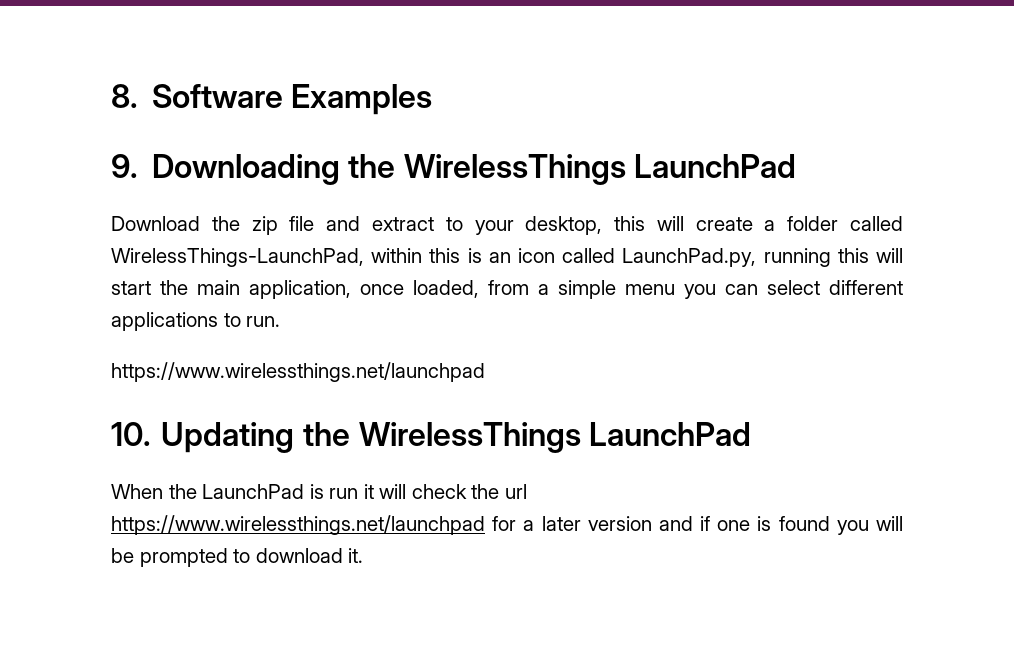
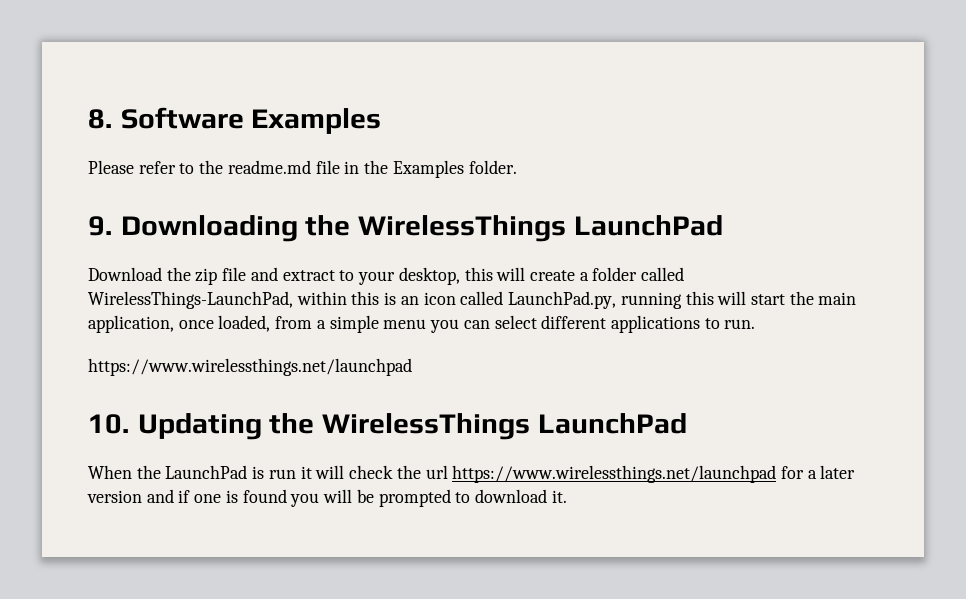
(433, 99) none -> [88,160,517,178] // Please refer to the readme.md file in the Examples folder.

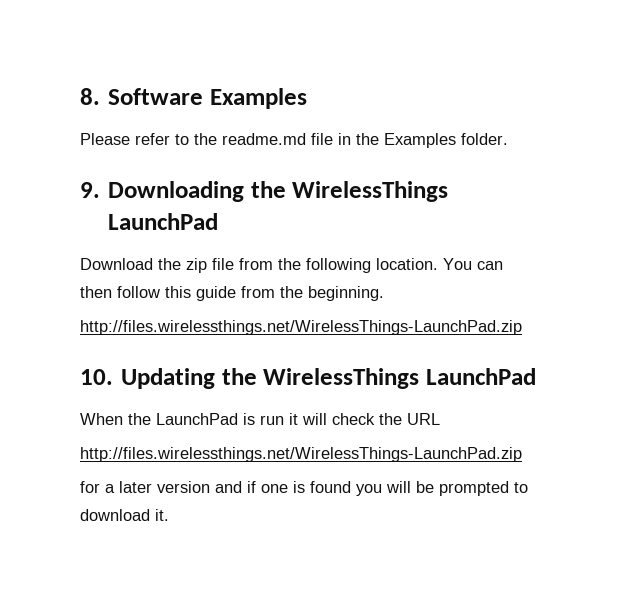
[250,267,685,285] [88,291,857,309] [88,315,756,333] [88,358,412,376] and extract to your desktop, this will create a folder called WirelessThings-LaunchPad, within this is an icon called LaunchPad.py, running this will start the main application, once loaded, from a simple menu you can select different applications to run. // https://www.wirelessthings.net/launchpad -> [239,258,503,273] [80,286,384,301] [80,320,522,335] from the following location. You can then follow this guide from the beginning. // http://files.wirelessthings.net/WirelessThings-LaunchPad.zip
[425,465,777,483] url https://www.wirelessthings.net/launchpad -> [407,413,440,425] [80,447,522,462] URL // http://files.wirelessthings.net/WirelessThings-LaunchPad.zip //

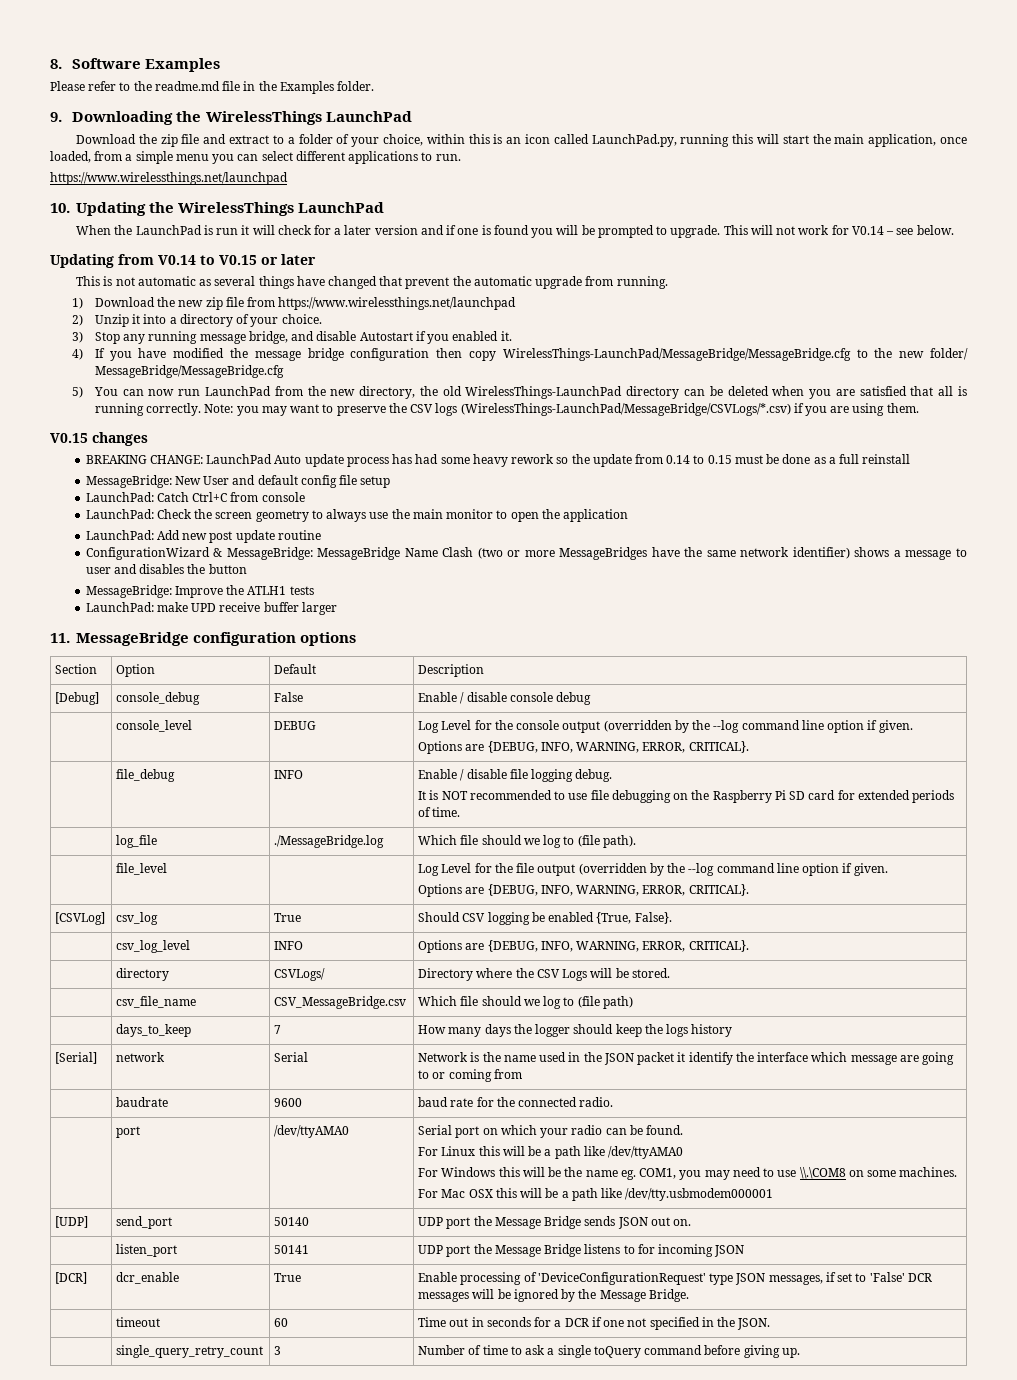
[239,258,503,273] [80,286,384,301] [80,320,522,335] from the following location. You can then follow this guide from the beginning. // http://files.wirelessthings.net/WirelessThings-LaunchPad.zip -> [203,134,967,147] [50,151,461,164] [50,172,288,185] and extract to a folder of your choice, within this is an icon called LaunchPad.py, running this will start the main application, once loaded, from a simple menu you can select different applications to run. // https://www.wirelessthings.net/launchpad
[379,413,440,425] [80,447,522,462] the URL // http://files.wirelessthings.net/WirelessThings-LaunchPad.zip // -> (312, 230) none
[80,509,169,521] download it. -> [670,225,954,238] [50,254,316,268] [76,276,668,289] [72,297,517,310] [72,314,322,327] [72,331,512,344] [72,348,968,361] [94,365,284,378] [72,386,967,399] [94,403,919,416] [50,432,148,446] [85,454,911,467] [85,475,391,488] [85,492,305,502] [85,509,628,522] [85,530,321,543] [85,547,968,560] [85,564,247,574] [85,585,314,598] [85,602,337,615] [50,632,357,646] [55,664,98,674] [116,664,156,677] [274,664,317,674] [418,664,485,677] [55,692,100,705] [116,692,201,705] [274,692,304,702] [418,692,592,705] [116,720,193,732] [274,721,317,730] [418,720,913,733] [418,741,749,754] [116,769,176,782] [274,770,304,779] [418,769,613,782] [418,790,955,803] [418,807,461,817] [116,835,158,848] [274,835,385,848] [418,835,636,848] [116,863,168,875] [418,863,888,876] [418,884,749,897] [55,912,106,925] [116,912,159,925] [274,913,302,922] [418,912,672,925] [116,940,191,953] [274,941,304,950] [418,940,749,953] [116,968,170,981] [274,968,326,981] [418,968,670,981] [116,996,197,1008] [274,996,407,1009] [418,996,633,1009] [116,1024,192,1037] [274,1025,282,1034] [418,1024,733,1037] [55,1052,98,1064] [116,1052,166,1062] [274,1052,309,1062] [418,1052,955,1065] [418,1069,522,1082] [116,1097,169,1107] [274,1098,303,1107] [418,1097,614,1107] [116,1126,141,1138] [274,1125,350,1138] [418,1125,684,1138] [418,1146,684,1159] [418,1167,958,1180] [418,1188,774,1201] [55,1216,89,1228] [116,1216,173,1229] [274,1217,310,1226] [418,1216,692,1229] [116,1244,178,1257] [274,1245,310,1254] [418,1244,745,1257] [55,1272,88,1284] [116,1272,180,1284] [274,1273,302,1282] [418,1272,932,1285] [418,1289,689,1302] [116,1317,161,1327] [274,1318,289,1327] [418,1317,771,1330] [116,1345,264,1358] [274,1346,282,1355] [418,1345,800,1358] upgrade. This will not work for V0.14 – see below. // Updating from V0.14 to V0.15 or later // This is not automatic as several things have changed that prevent the automatic upgrade from running. // 1) Download the new zip file from https://www.wirelessthings.net/launchpad // 2) Unzip it into a directory of your choice. // 3) Stop any running message bridge, and disable Autostart if you enabled it. // 4) If you have modified the message bridge configuration then copy WirelessThings-LaunchPad/MessageBridge/MessageBridge.cfg to the new folder/ MessageBridge/MessageBridge.cfg // 5) You can now run LaunchPad from the new directory, the old WirelessThings-LaunchPad directory can be deleted when you are satisfied that all is running correctly. Note: you may want to preserve the CSV logs (WirelessThings-LaunchPad/MessageBridge/CSVLogs/*.csv) if you are using them. // V0.15 changes // BREAKING CHANGE: LaunchPad Auto update process has had some heavy rework so the update from 0.14 to 0.15 must be done as a full reinstall // MessageBridge: New User and default config file setup // LaunchPad: Catch Ctrl+C from console // LaunchPad: Check the screen geometry to always use the main monitor to open the application // LaunchPad: Add new post update routine // ConfigurationWizard & MessageBridge: MessageBridge Name Clash (two or more MessageBridges have the same network identifier) shows a message to user and disables the button // MessageBridge: Improve the ATLH1 tests // LaunchPad: make UPD receive buffer larger // 11. MessageBridge configuration options // Section | Option | Default | Description // [Debug] | console_debug | False | Enable / disable console debug // | console_level | DEBUG | Log Level for the console output (overridden by the --log command line option if given. // Options are {DEBUG, INFO, WARNING, ERROR, CRITICAL}. // | file_debug | INFO | Enable / disable file logging debug. // It is NOT recommended to use file debugging on the Raspberry Pi SD card for extended periods of time. // | log_file | ./MessageBridge.log | Which file should we log to (file path). // | file_level | | Log Level for the file output (overridden by the --log command line option if given. // Options are {DEBUG, INFO, WARNING, ERROR, CRITICAL}. // [CSVLog] | csv_log | True | Should CSV logging be enabled {True, False}. // | csv_log_level | INFO | Options are {DEBUG, INFO, WARNING, ERROR, CRITICAL}. // | directory | CSVLogs/ | Directory where the CSV Logs will be stored. // | csv_file_name | CSV_MessageBridge.csv | Which file should we log to (file path) // | days_to_keep | 7 | How many days the logger should keep the logs history // [Serial] | network | Serial | Network is the name used in the JSON packet it identify the interface which message are going to or coming from // | baudrate | 9600 | baud rate for the connected radio. // | port | /dev/ttyAMA0 | Serial port on which your radio can be found. // For Linux this will be a path like /dev/ttyAMA0 // For Windows this will be the name eg. COM1, you may need to use \\.\COM8 on some machines. // For Mac OSX this will be a path like /dev/tty.usbmodem000001 // [UDP] | send_port | 50140 | UDP port the Message Bridge sends JSON out on. // | listen_port | 50141 | UDP port the Message Bridge listens to for incoming JSON // [DCR] | dcr_enable | True | Enable processing of 'DeviceConfigurationRequest' type JSON messages, if set to 'False' DCR messages will be ignored by the Message Bridge. // | timeout | 60 | Time out in seconds for a DCR if one not specified in the JSON. // | single_query_retry_count | 3 | Number of time to ask a single toQuery command before giving up.

